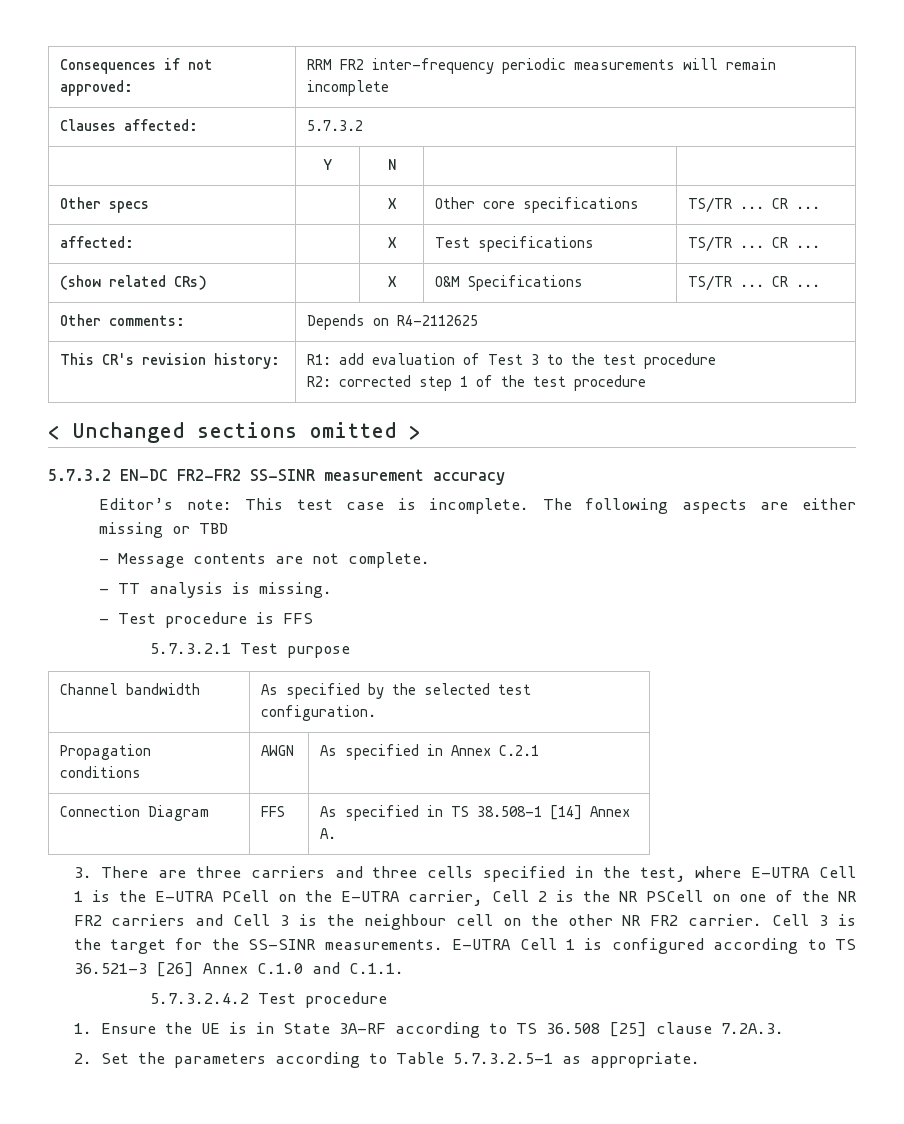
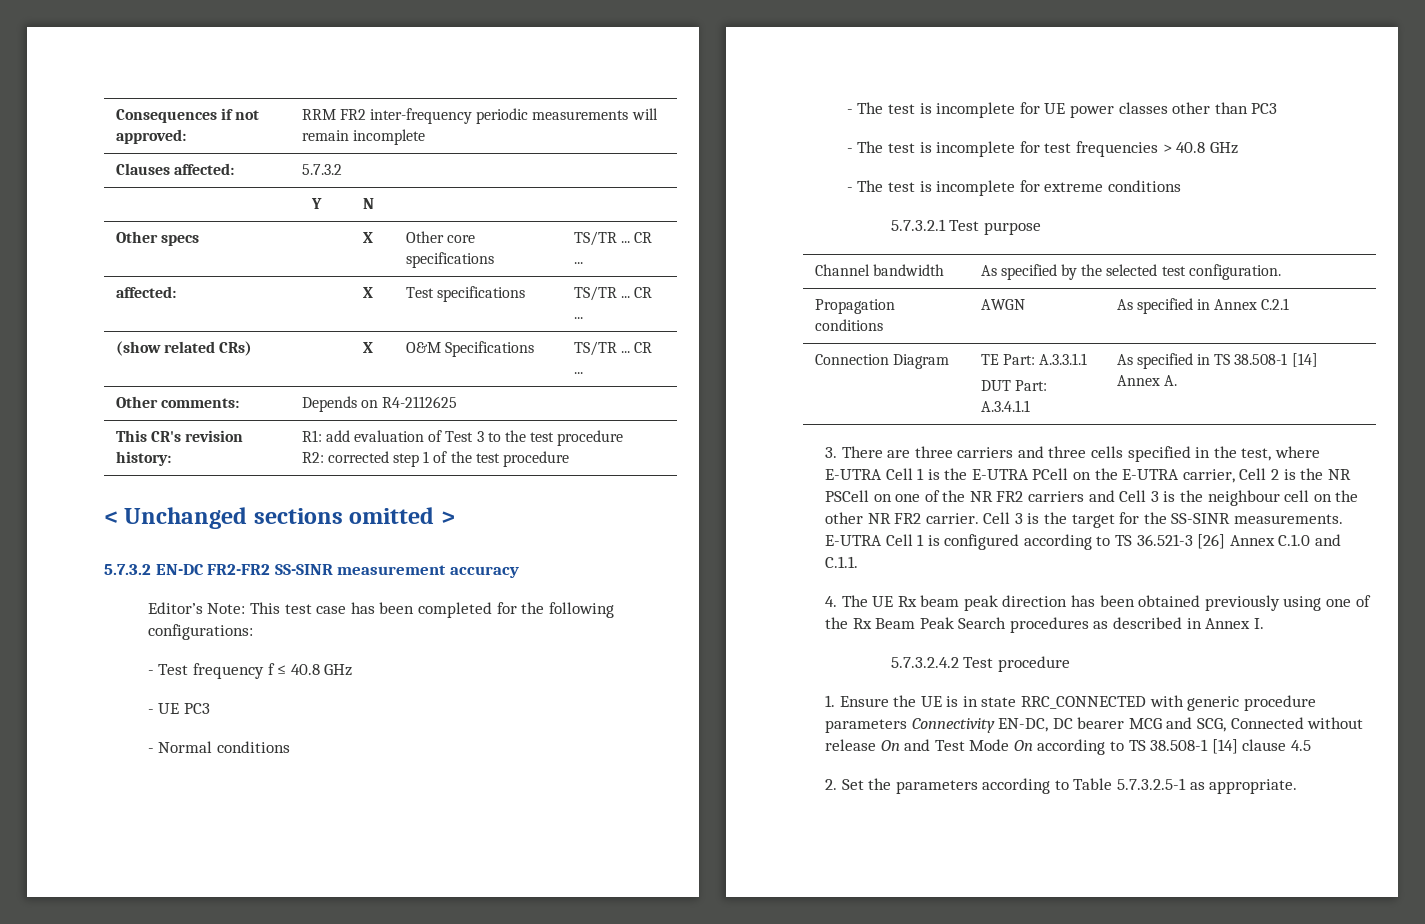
[186,499,232,510] note: -> [207,603,246,614] Note:
[397,498,856,514] [99,522,229,538] [99,552,431,568] [99,582,333,598] [99,612,314,628] is incomplete. The following aspects are either missing or TBD // - Message contents are not complete. // - TT analysis is missing. // - Test procedure is FFS -> [350,602,614,618] [147,624,253,640] [147,663,353,679] [147,703,210,714] [147,741,290,753] [846,102,1278,118] [846,141,1238,157] [846,180,1181,196] has been completed for the following configurations: // - Test frequency f ≤ 40.8 GHz // - UE PC3 // - Normal conditions // - The test is incomplete for UE power classes other than PC3 // - The test is incomplete for test frequencies > 40.8 GHz // - The test is incomplete for extreme conditions
[260,806,285,817] FFS -> [980,353,1088,365] [980,380,1047,391] [980,400,1030,412] TE Part: A.3.3.1.1 // DUT Part: A.3.4.1.1
(404, 968) none -> [824,595,1371,611] [824,617,1264,633] // 4. The UE Rx beam peak direction has been obtained previously using one of the Rx Beam Peak Search procedures as described in Annex I.
[282,1022,784,1038] State 3A-RF according to TS 36.508 [25] clause 7.2A.3. -> [981,695,1316,711] [824,717,1364,733] [824,739,1311,755] state RRC_CONNECTED with generic procedure parameters Connectivity EN-DC, DC bearer MCG and SCG, Connected without release On and Test Mode On according to TS 38.508-1 [14] clause 4.5

